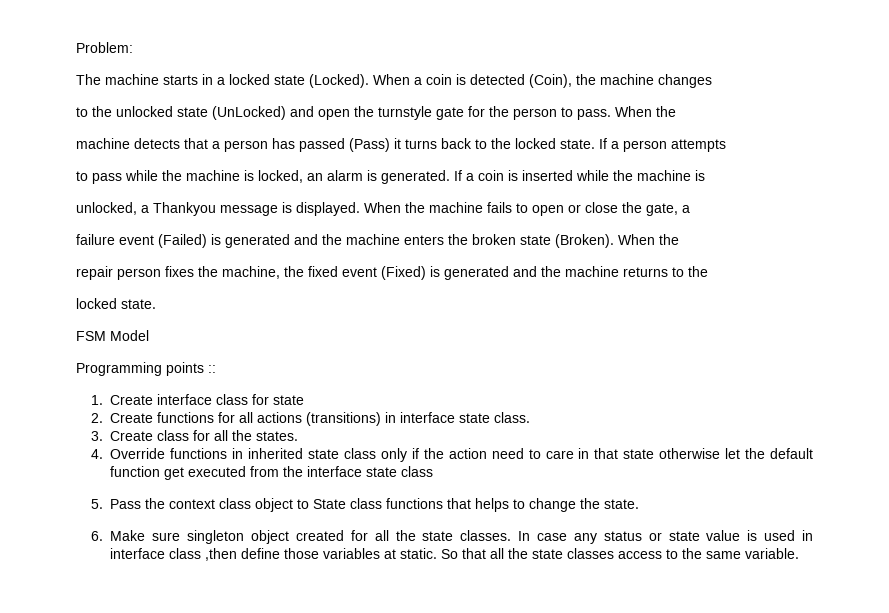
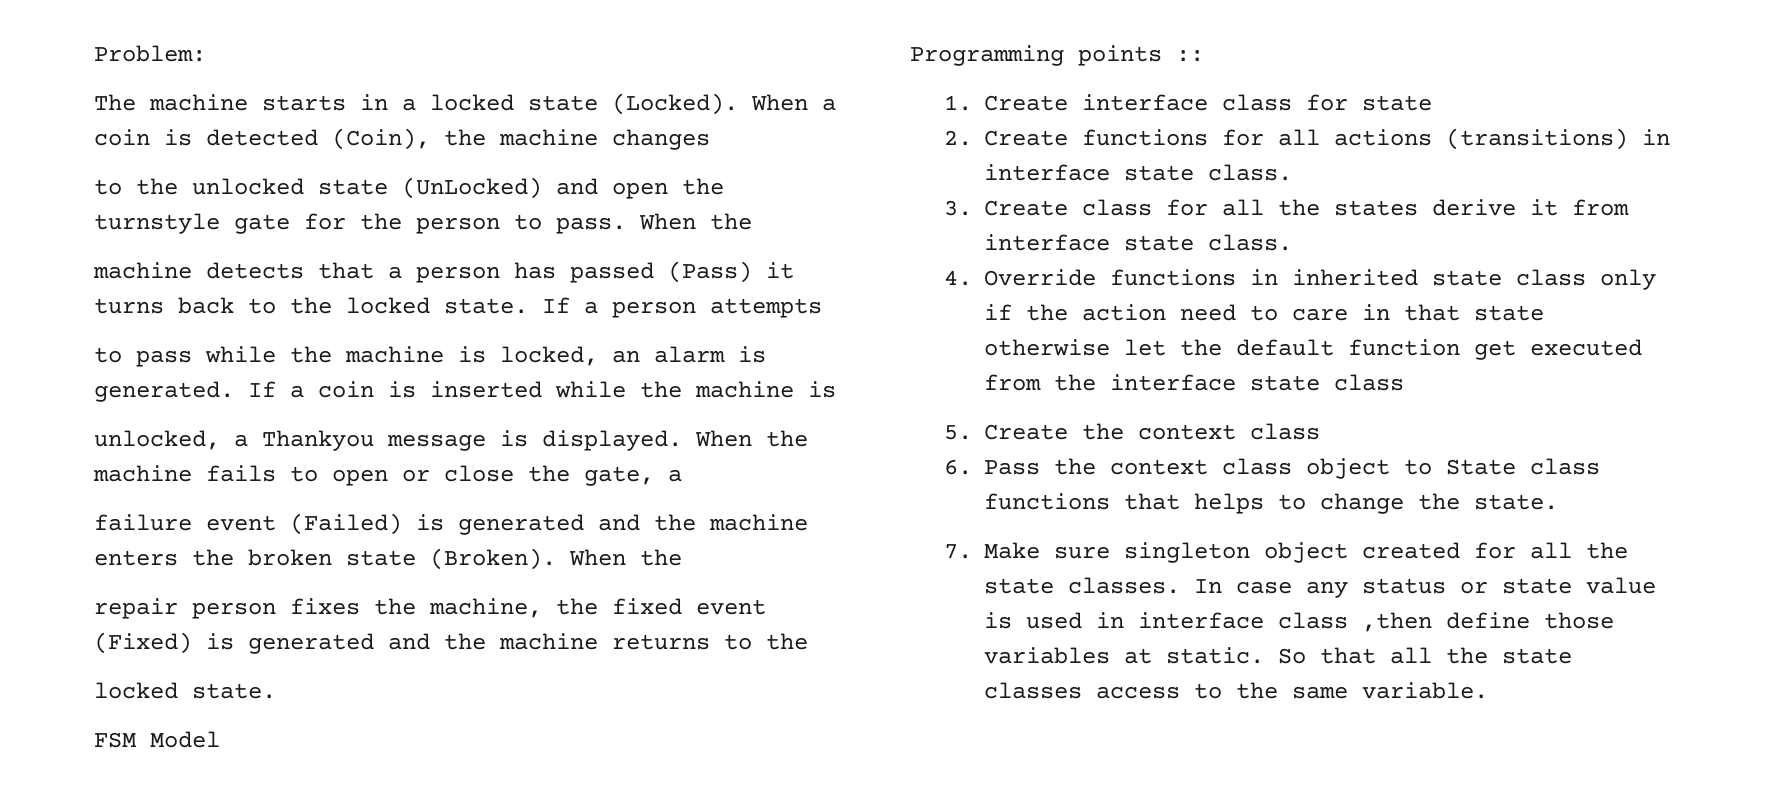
[256,431,299,441] states. -> [1334,199,1630,216] [984,234,1293,251] states derive it from interface state class.
(104, 504) none -> [984,423,1321,440] [944,459,973,475] Create the context class // 6.
[91,531,104,541] 6. -> [944,544,973,559] 7.

